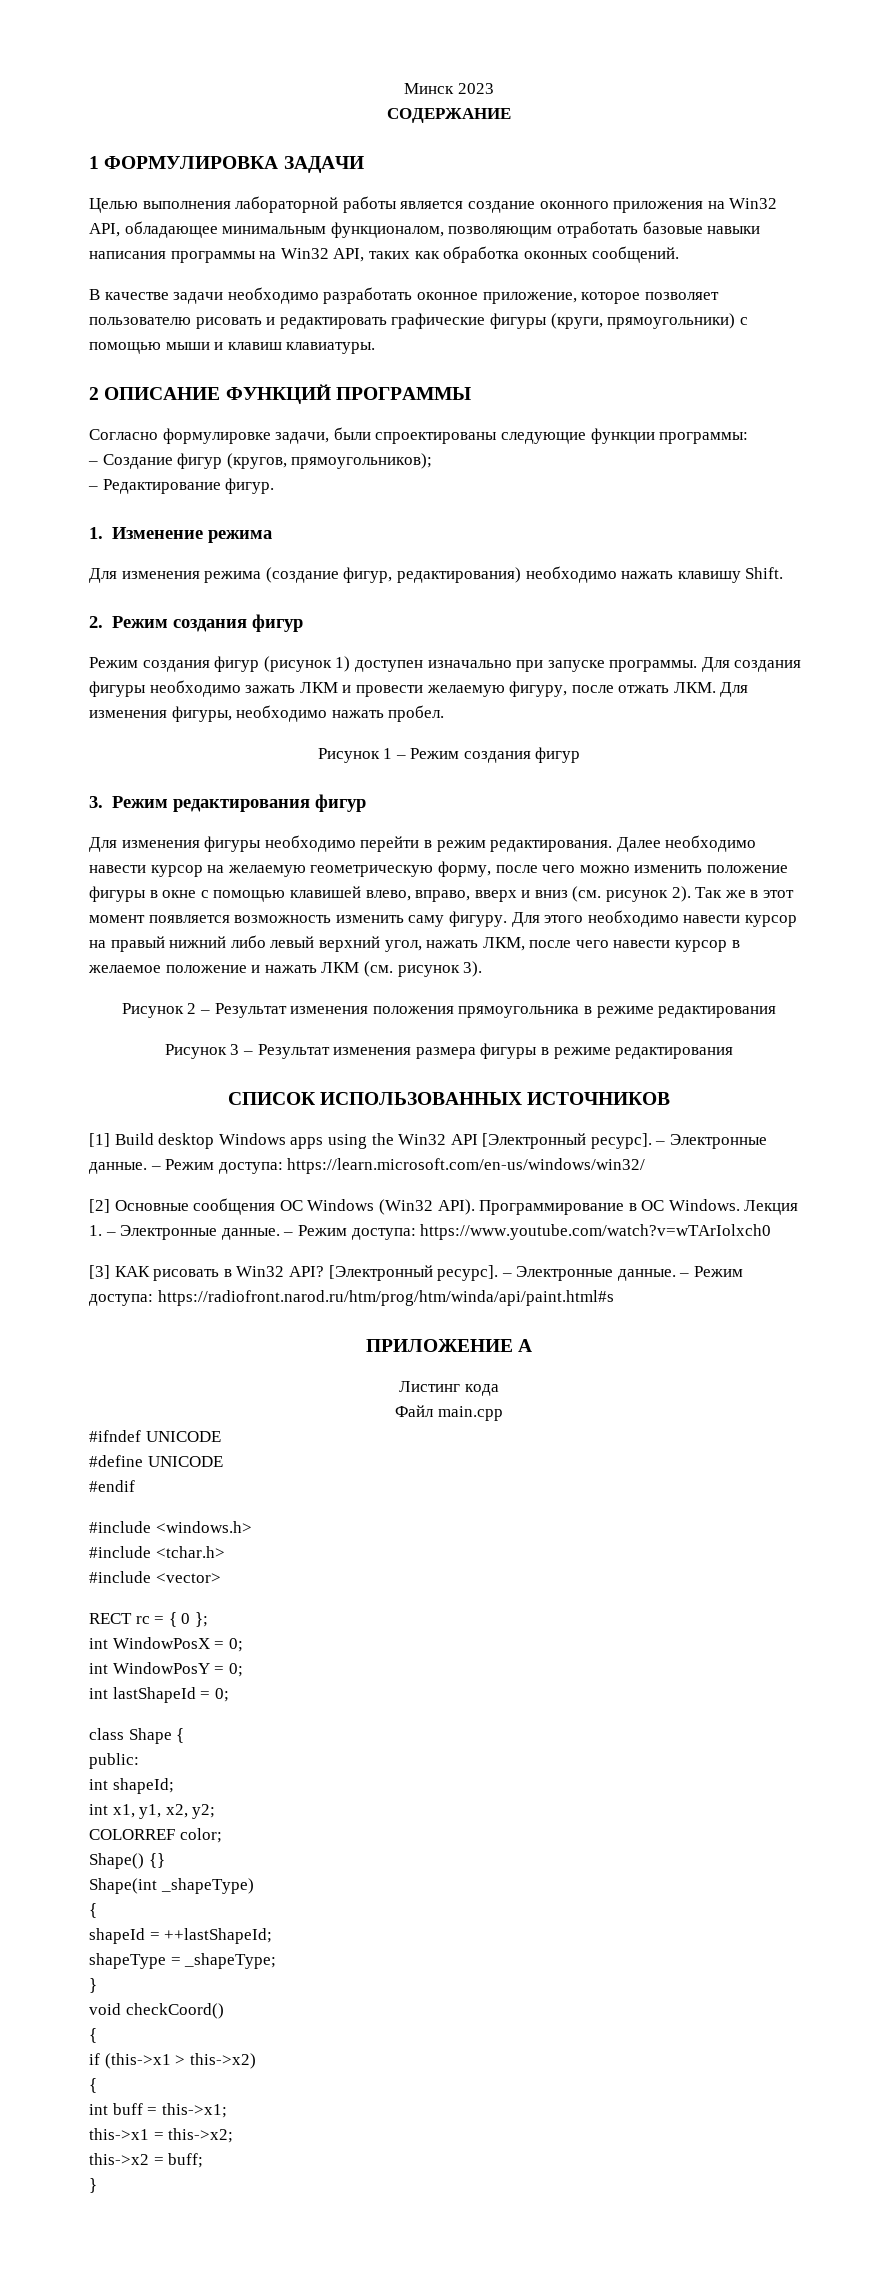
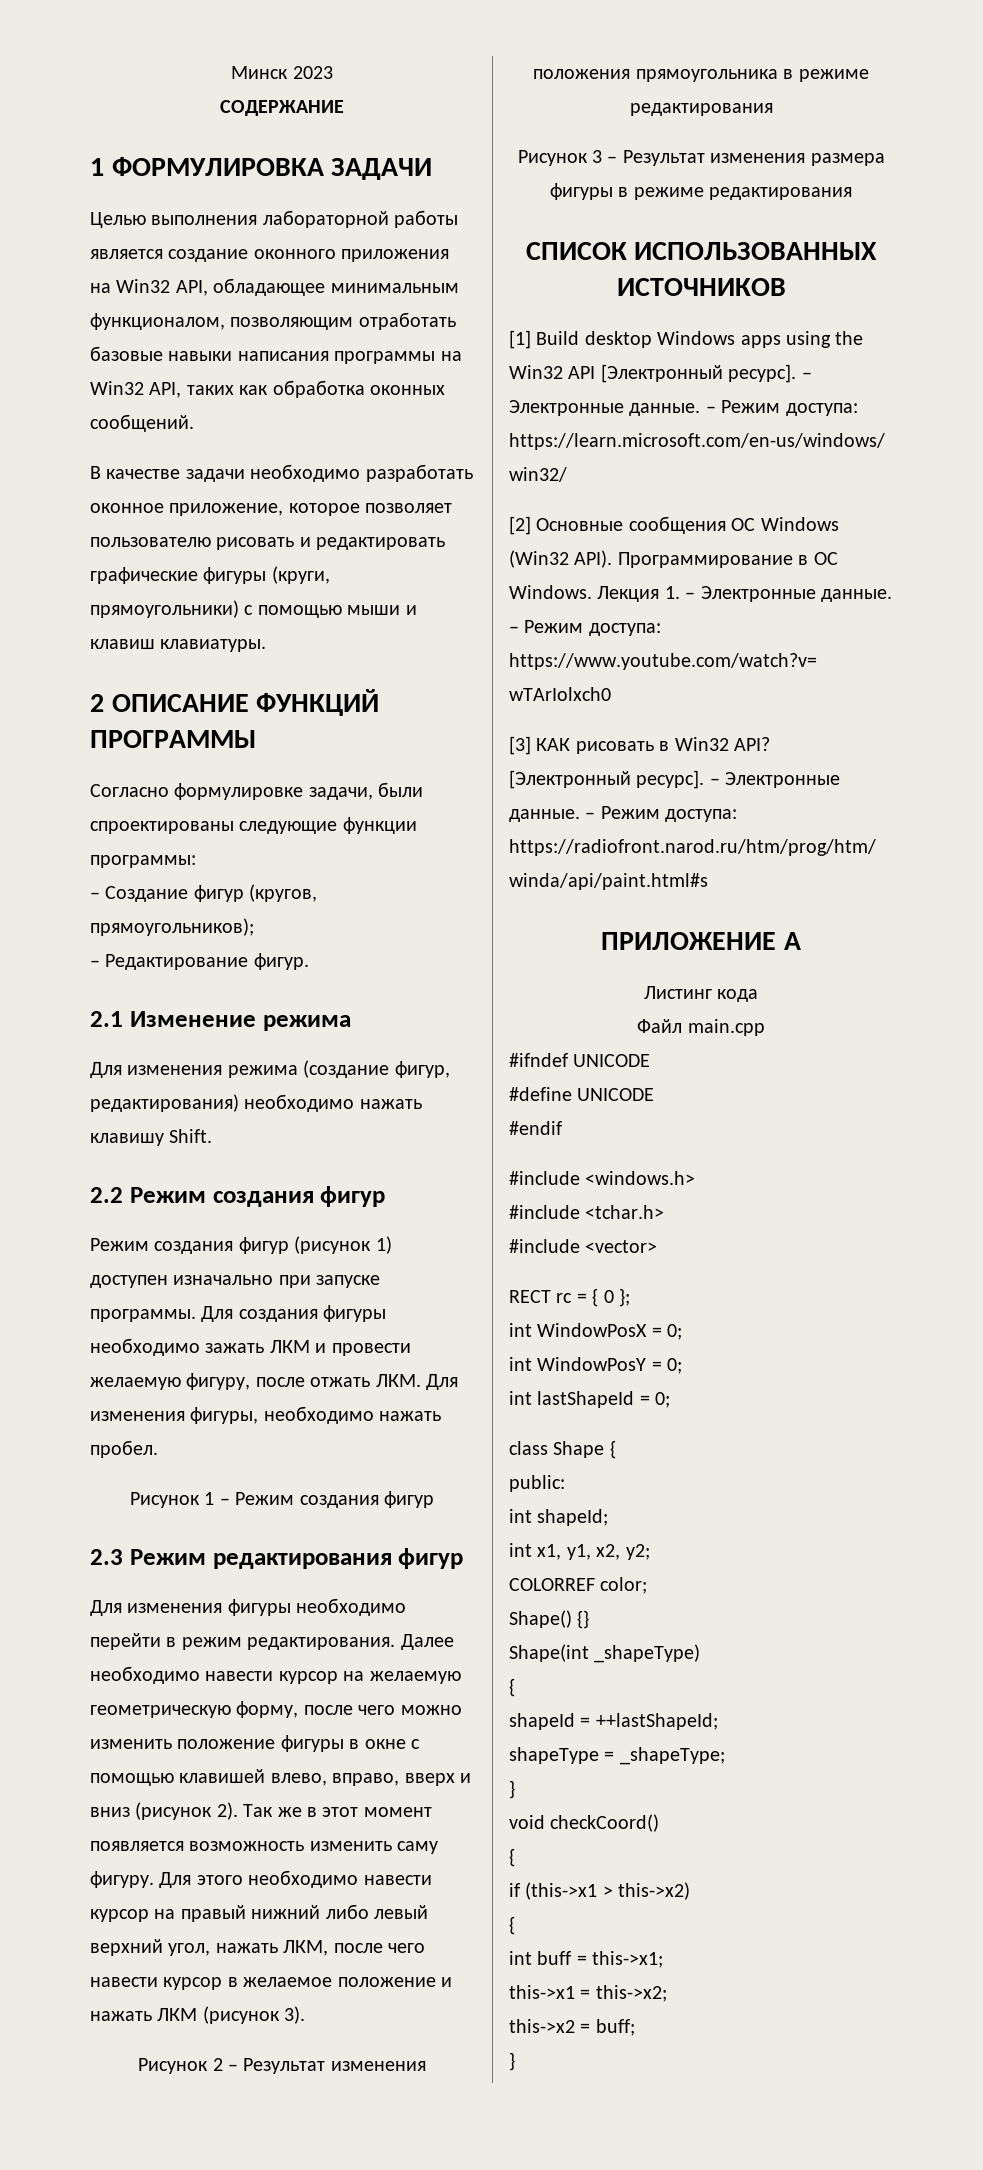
[89,527,103,539] 1. -> [90,1011,123,1027] 2.1
[89,616,103,628] 2. -> [90,1187,123,1203] 2.2
[89,796,103,808] 3. -> [90,1549,123,1565] 2.3
[572,886,669,902] (см. рисунок -> [135,1802,213,1820] (рисунок
[363,961,460,977] (см. рисунок -> [202,2006,280,2024] (рисунок

